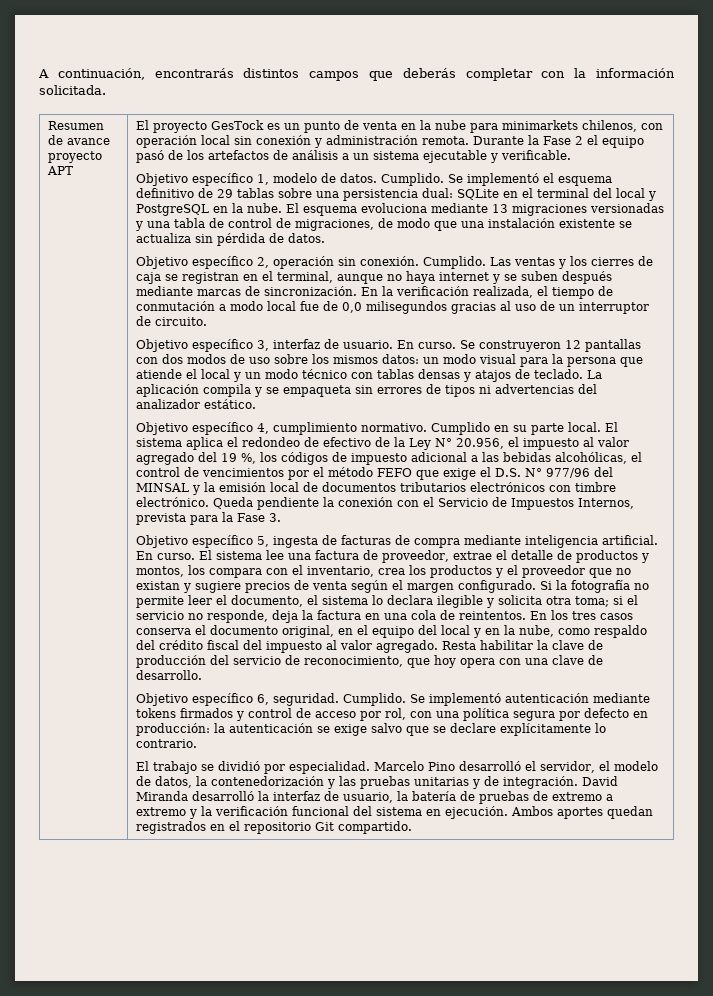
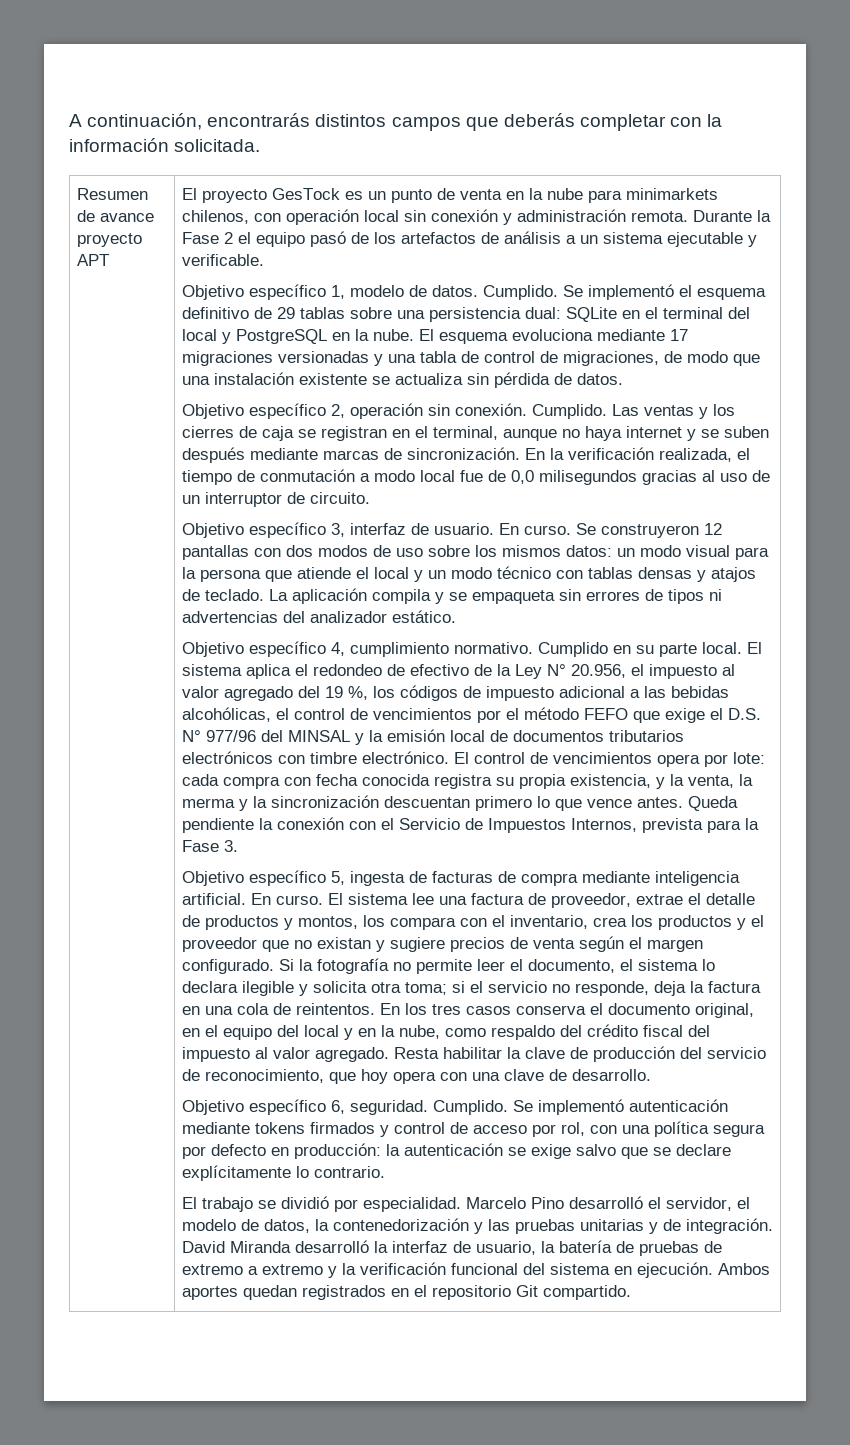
[492,204,509,213] 13 -> [669,329,688,341] 17
(210, 502) none -> [453,752,765,767] [181,774,753,789] [181,795,683,811] El control de vencimientos opera por lote: cada compra con fecha conocida registra su propia existencia, y la venta, la merma y la sincronización descuentan primero lo que vence antes.

